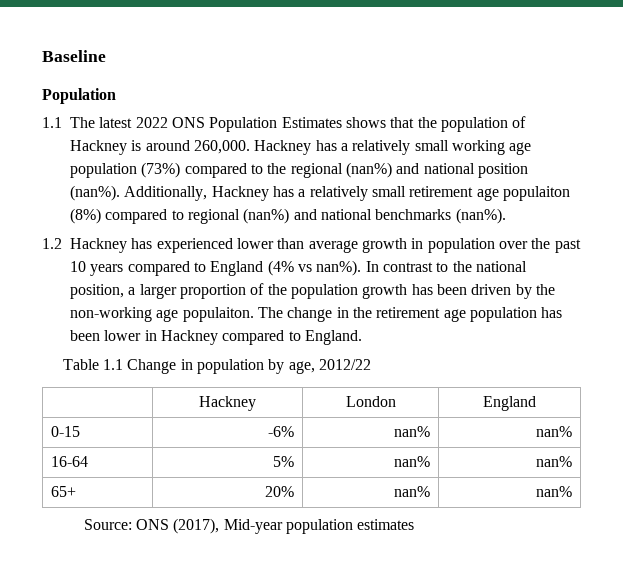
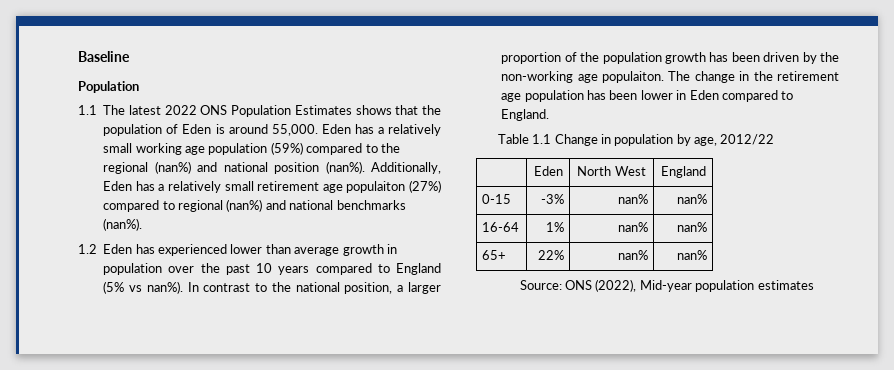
[70,140,127,155] Hackney -> [182,124,212,134] Eden
[193,140,312,155] 260,000. Hackney -> [271,124,351,136] 55,000. Eden
[141,162,181,178] (73%) -> [270,142,303,155] (59%)
[211,186,269,201] Hackney -> [103,181,133,191] Eden
[70,208,101,224] (8%) -> [409,180,441,193] (27%)
[70,238,127,253] Hackney -> [103,244,133,254] Eden
[267,260,294,276] (4% -> [103,281,125,294] (5%
[160,330,218,345] Hackney -> [689,90,719,100] Eden
[199,396,256,411] [345,396,396,407] Hackney | London -> [533,166,563,176] [577,166,646,176] Eden | North West
[267,426,294,437] -6% -> [540,194,564,204] -3%
[272,456,294,467] 5% -> [545,222,564,232] 1%
[264,486,294,497] 20% -> [537,250,564,260] 22%
[173,518,220,534] (2017), -> [595,279,637,292] (2022),

